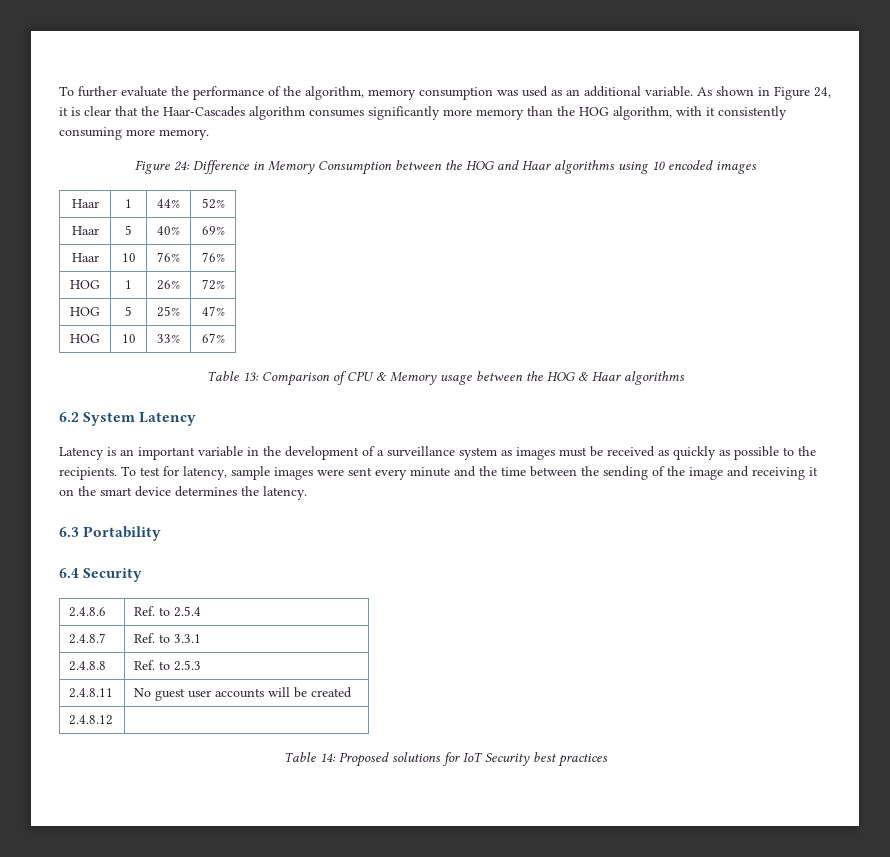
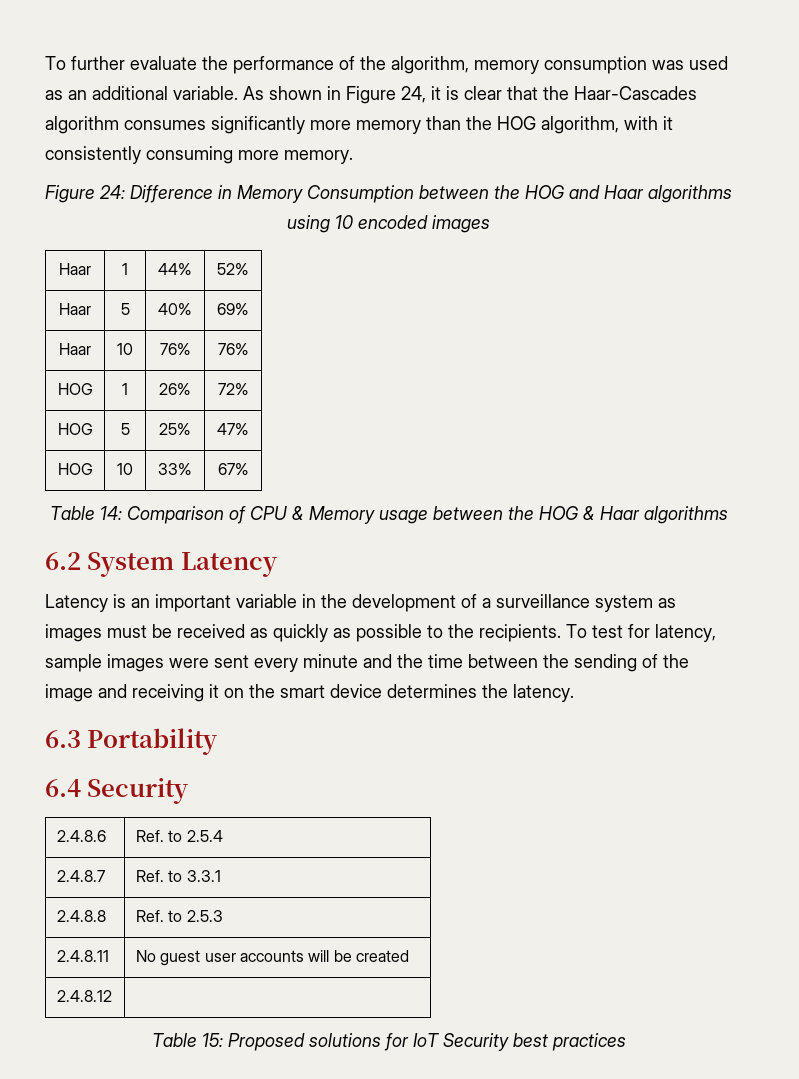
[242,372,259,381] 13: -> [99,506,122,520] 14:
[319,753,336,762] 14: -> [201,1033,223,1047] 15:

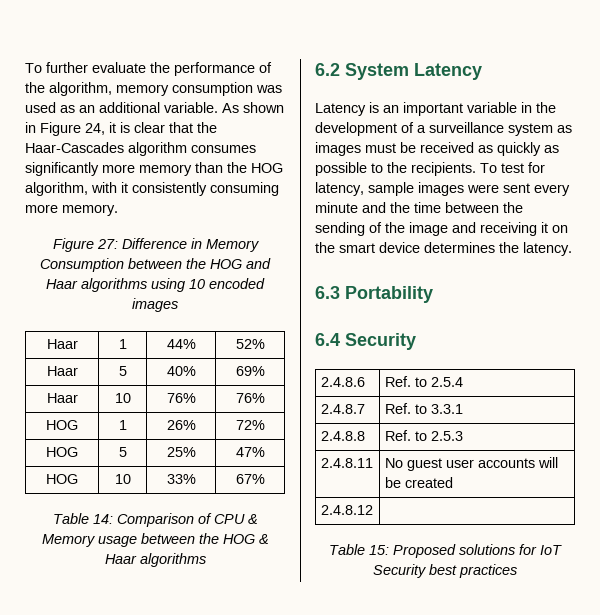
[99,185,125,199] 24: -> [96,239,118,249] 27:

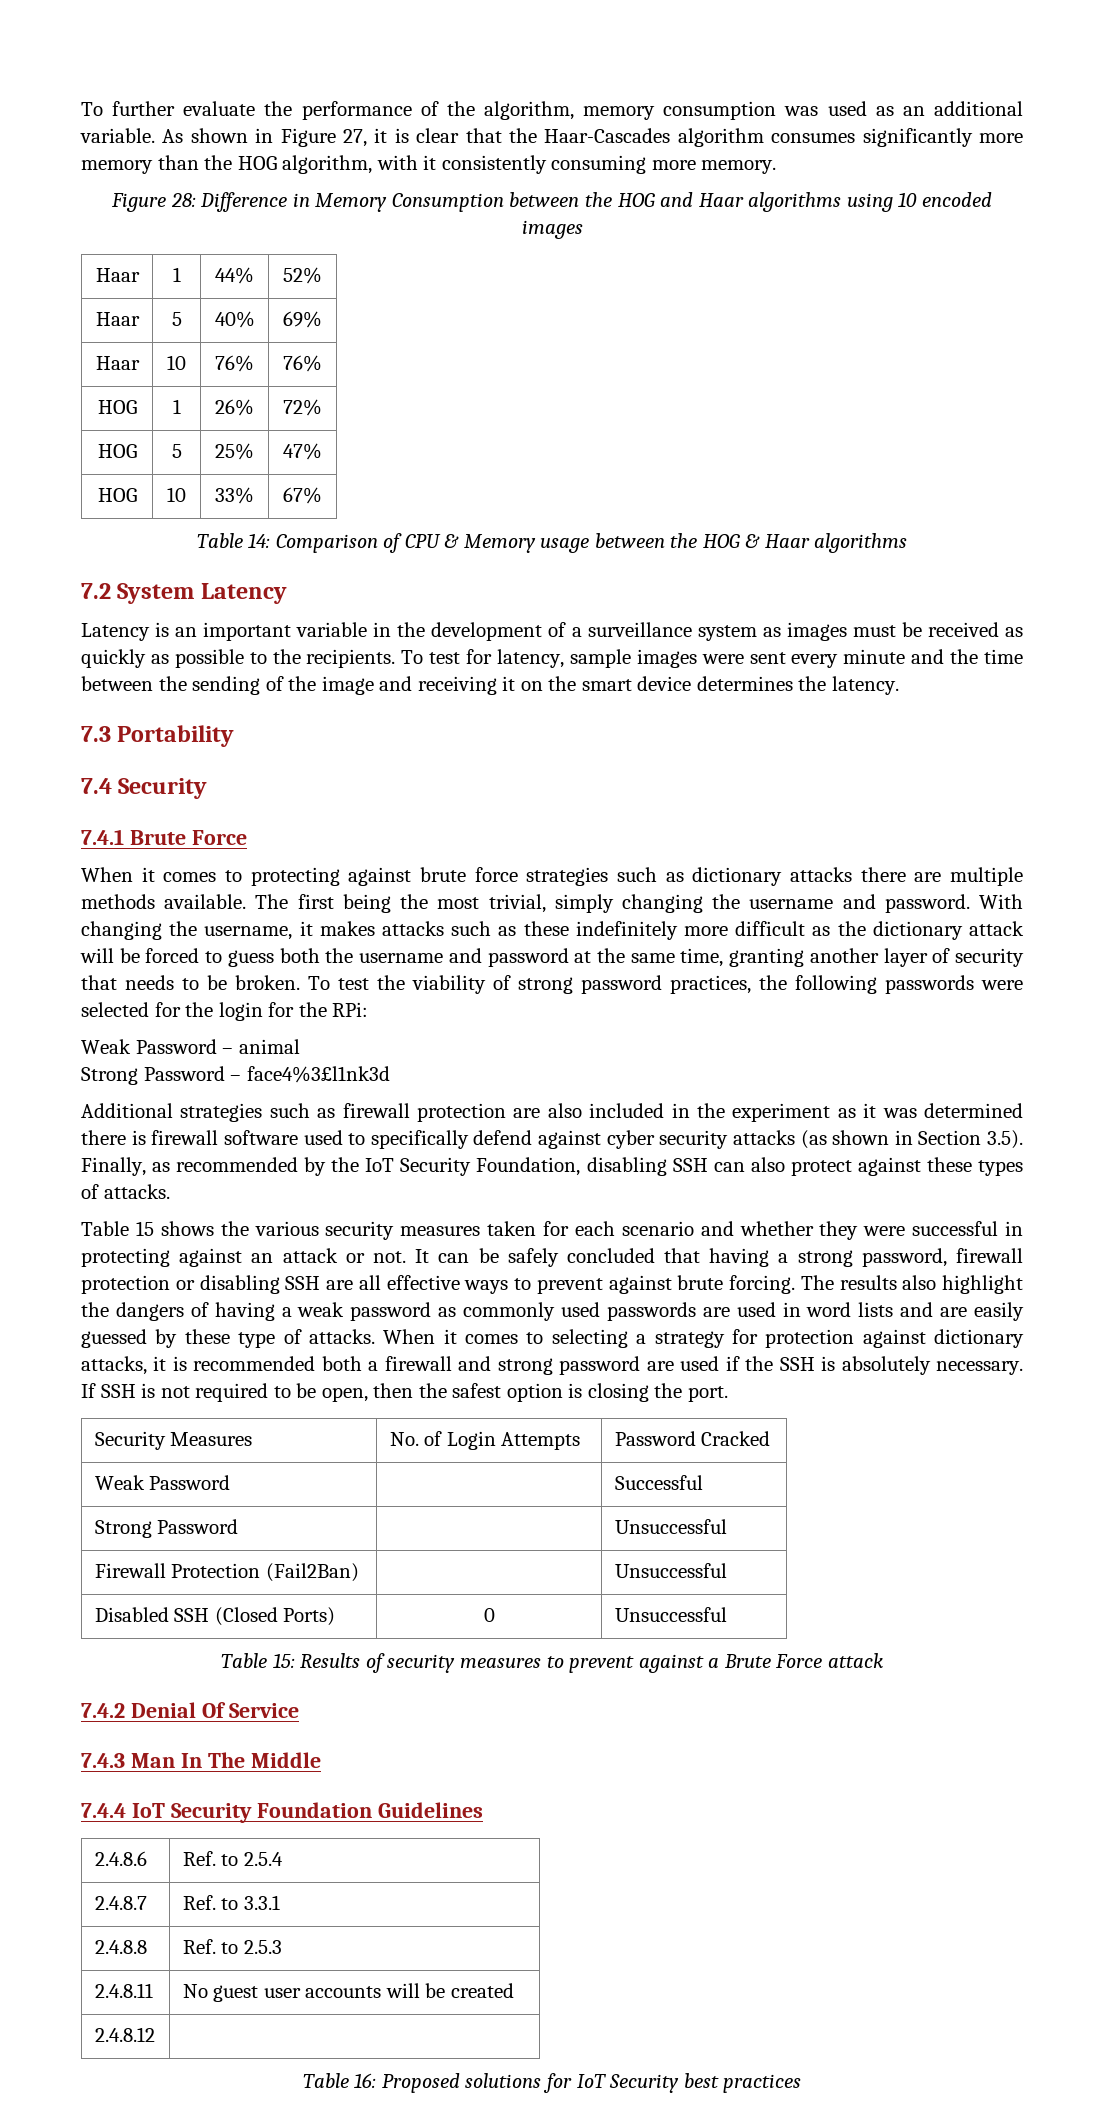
[85,123,105,135] 24, -> [343,129,367,147] 27,
[96,239,118,249] 27: -> [170,193,196,207] 28:
[315,63,340,76] 6.2 -> [81,583,111,599] 7.2
[315,286,340,299] 6.3 -> [81,726,111,742] 7.3
[315,333,416,350] 6.4 Security -> [81,778,208,799] [81,829,247,845] [81,867,1023,886] [81,894,1023,913] [81,921,1025,940] [80,948,1024,967] [81,975,1023,994] [81,1002,369,1021] [81,1039,300,1054] [81,1066,390,1085] [81,1103,1023,1122] [81,1130,1023,1149] [81,1157,1024,1176] [81,1184,170,1199] [81,1221,1023,1240] [81,1248,1023,1267] [81,1275,1023,1294] [81,1302,1025,1321] [81,1329,1024,1348] [81,1356,1024,1375] [81,1383,729,1402] [94,1431,253,1450] [389,1431,581,1450] [614,1431,771,1446] [94,1475,231,1490] [614,1475,703,1490] [94,1519,239,1538] [614,1519,727,1534] [94,1563,359,1582] [614,1563,727,1578] [94,1607,336,1626] [483,1608,495,1622] [614,1607,727,1622] [221,1653,883,1673] [81,1702,299,1718] [81,1752,321,1768] [81,1802,483,1823] 7.4 Security // 7.4.1 Brute Force // When it comes to protecting against brute force strategies such as dictionary attacks there are multiple methods available. The first being the most trivial, simply changing the username and password. With changing the username, it makes attacks such as these indefinitely more difficult as the dictionary attack will be forced to guess both the username and password at the same time, granting another layer of security that needs to be broken. To test the viability of strong password practices, the following passwords were selected for the login for the RPi: // Weak Password – animal // Strong Password – face4%3£l1nk3d // Additional strategies such as firewall protection are also included in the experiment as it was determined there is firewall software used to specifically defend against cyber security attacks (as shown in Section 3.5). Finally, as recommended by the IoT Security Foundation, disabling SSH can also protect against these types of attacks. // Table 15 shows the various security measures taken for each scenario and whether they were successful in protecting against an attack or not. It can be safely concluded that having a strong password, firewall protection or disabling SSH are all effective ways to prevent against brute forcing. The results also highlight the dangers of having a weak password as commonly used passwords are used in word lists and are easily guessed by these type of attacks. When it comes to selecting a strategy for protection against dictionary attacks, it is recommended both a firewall and strong password are used if the SSH is absolutely necessary. If SSH is not required to be open, then the safest option is closing the port. // Security Measures | No. of Login Attempts | Password Cracked // Weak Password | | Successful // Strong Password | | Unsuccessful // Firewall Protection (Fail2Ban) | | Unsuccessful // Disabled SSH (Closed Ports) | 0 | Unsuccessful // Table 15: Results of security measures to prevent against a Brute Force attack // 7.4.2 Denial Of Service // 7.4.3 Man In The Middle // 7.4.4 IoT Security Foundation Guidelines
[369,545,389,555] 15: -> [354,2073,377,2088] 16:

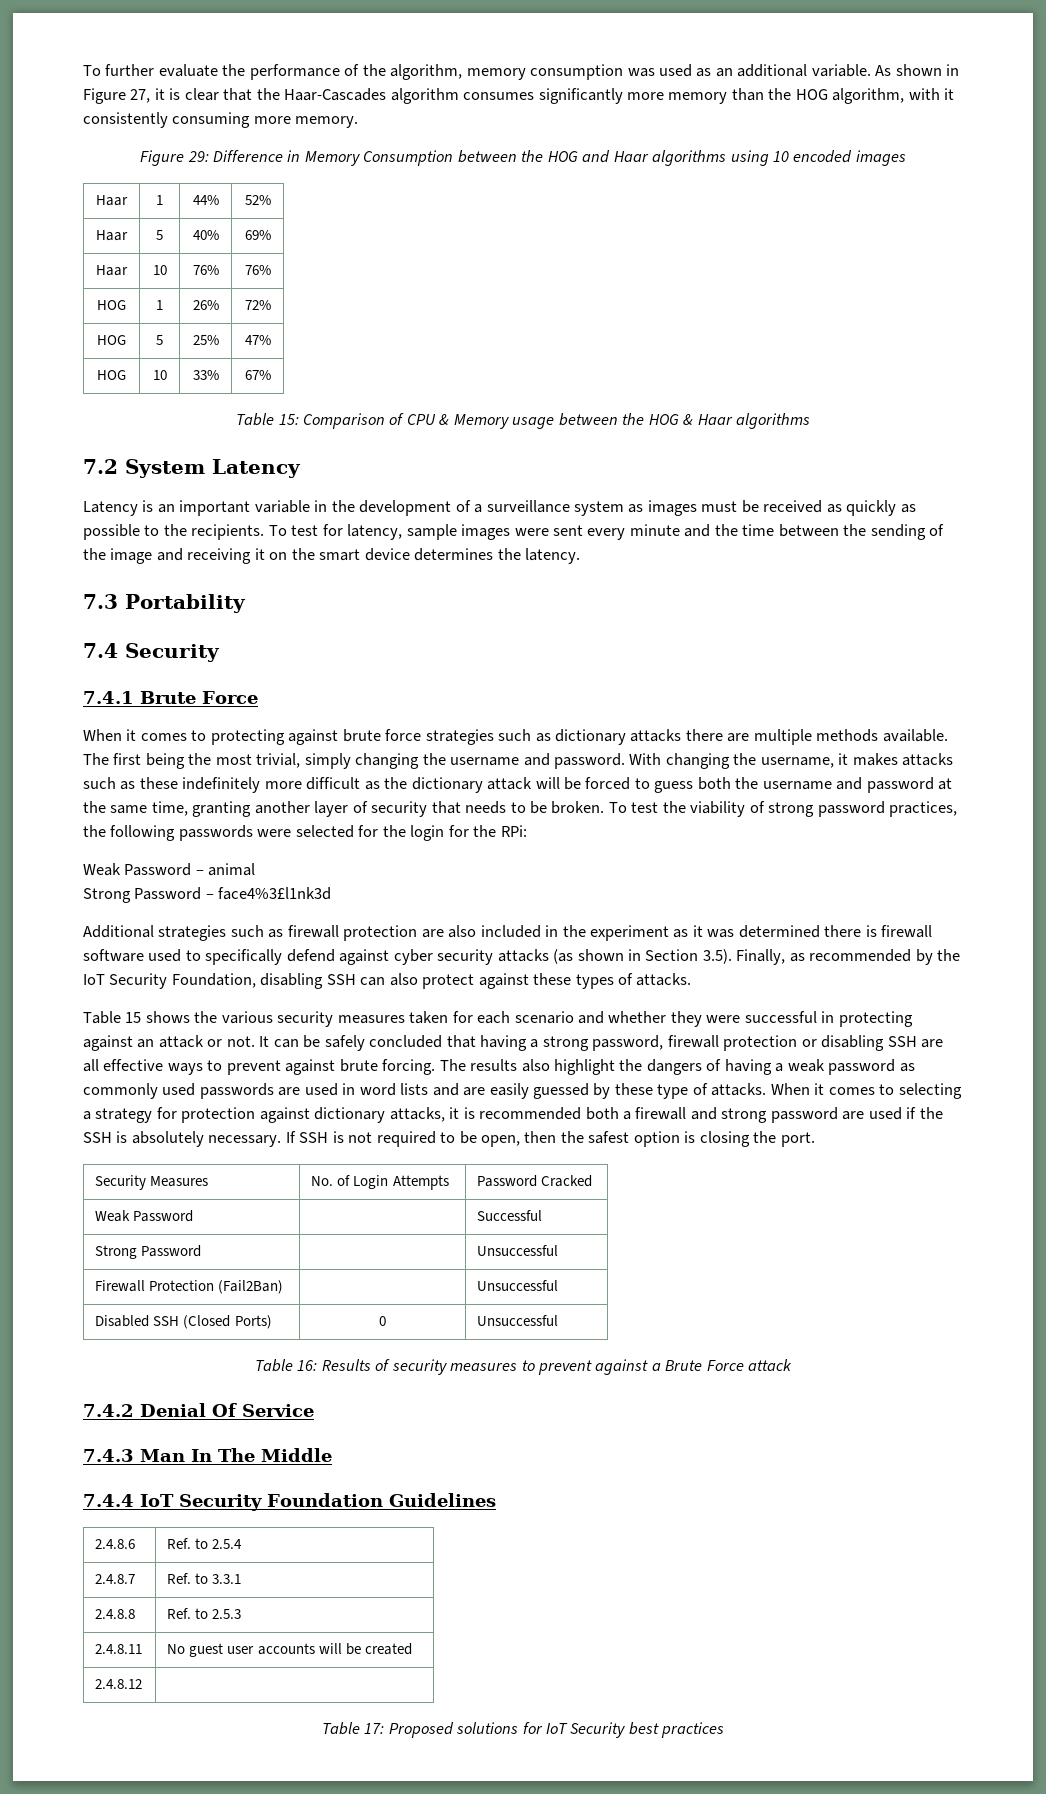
[170,193,196,207] 28: -> [187,151,209,162] 29:
[248,533,271,548] 14: -> [278,414,299,425] 15:
[272,1653,295,1668] 15: -> [297,1360,318,1371] 16:
[354,2073,377,2088] 16: -> [364,1723,385,1734] 17:

